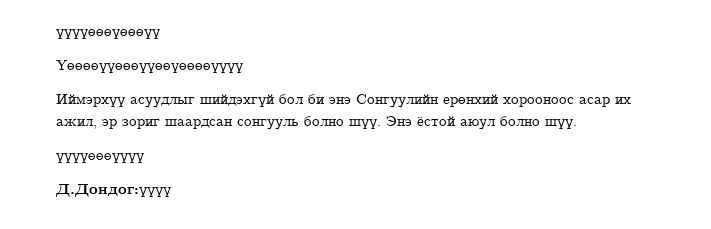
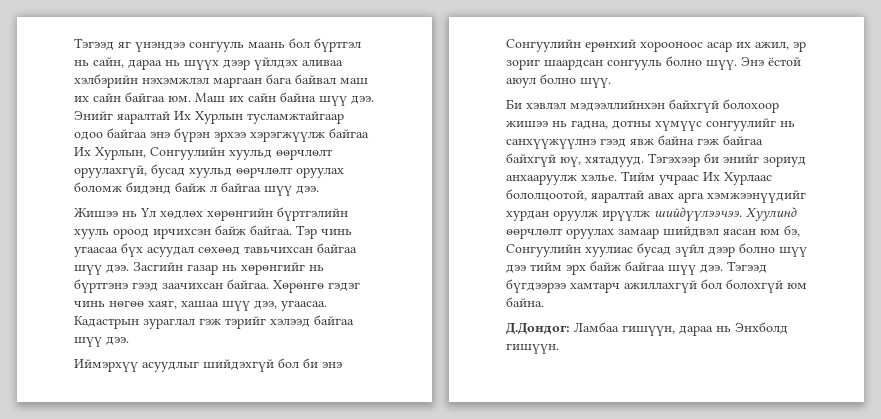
[56,29,160,39] [56,60,243,73] үүүүөөөүөөөүү // Үөөөөүүөөөүүөөүөөөөүүүү -> [74,38,361,52] [74,57,343,70] [74,74,368,88] [74,92,374,106] [74,111,344,124] [74,128,369,142] [74,147,332,160] [74,164,344,178] [74,182,319,196] [74,207,348,221] [74,225,352,239] [74,243,357,257] [74,262,324,275] [74,279,360,293] [74,300,327,311] [74,315,354,329] [74,337,129,347] Тэгээд яг үнэндээ сонгууль маань бол бүртгэл нь сайн, дараа нь шүүх дээр үйлдэх аливаа хэлбэрийн нэхэмжлэл маргаан бага байвал маш их сайн байгаа юм. Маш их сайн байна шүү дээ. Энийг яаралтай Их Хурлын тусламжтайгаар одоо байгаа энэ бүрэн эрхээ хэрэгжүүлж байгаа Их Хурлын, Сонгуулийн хуульд өөрчлөлт оруулахгүй, бусад хуульд өөрчлөлт оруулах боломж бидэнд байж л байгаа шүү дээ. // Жишээ нь Үл хөдлөх хөрөнгийн бүртгэлийн хууль ороод ирчихсэн байж байгаа. Тэр чинь угаасаа бүх асуудал сөхөөд тавьчихсан байгаа шүү дээ. Засгийн газар нь хөрөнгийг нь бүртгэнэ гээд заачихсан байгаа. Хөрөнгө гэдэг чинь нөгөө хаяг, хашаа шүү дээ, угаасаа. Кадастрын зураглал гэж тэрийг хэлээд байгаа шүү дээ.
[56,153,144,163] [55,184,171,197] үүүүөөөүүүү // Д.Дондог:үүүү -> [506,99,779,113] [506,118,795,131] [506,135,763,149] [506,153,806,167] [506,171,772,185] [506,189,806,203] [506,207,797,221] [506,225,800,239] [506,243,807,257] [506,261,767,275] [506,279,807,293] [506,297,544,307] [506,322,788,336] [506,343,559,354] Би хэвлэл мэдээллийнхэн байхгүй болохоор жишээ нь гадна, дотны хүмүүс сонгуулийг нь санхүүжүүлнэ гээд явж байна гэж байгаа байхгүй юү, хятадууд. Тэгэхээр би энийг зориуд анхааруулж хэлье. Тийм учраас Их Хурлаас бололцоотой, яаралтай авах арга хэмжээнүүдийг хурдан оруулж ирүүлж шийдүүлээчээ. Хуулинд өөрчлөлт оруулах замаар шийдвэл яасан юм бэ, Сонгуулийн хуулиас бусад зүйл дээр болно шүү дээ тийм эрх байж байгаа шүү дээ. Тэгээд бүгдээрээ хамтарч ажиллахгүй бол болохгүй юм байна. // Д.Дондог: Ламбаа гишүүн, дараа нь Энхболд гишүүн.

